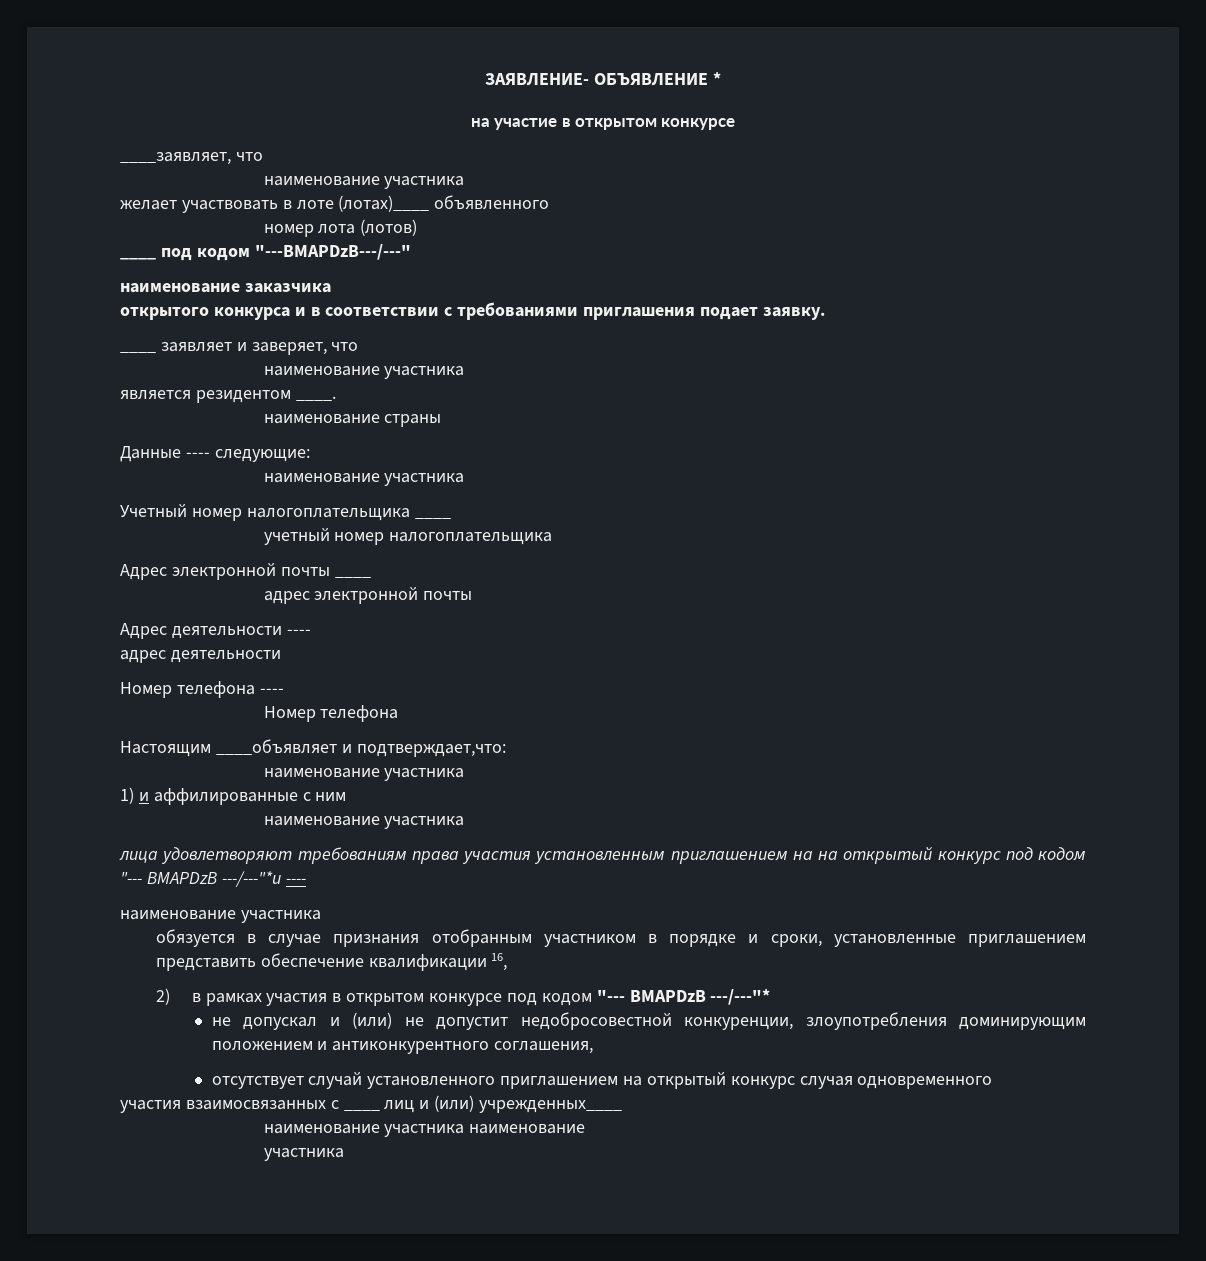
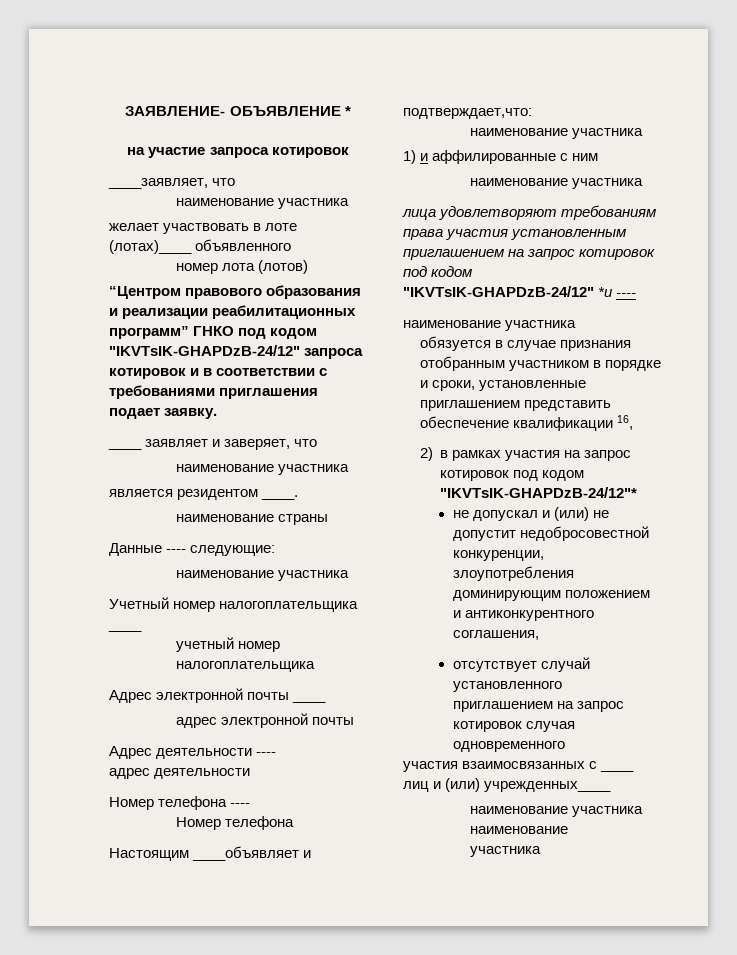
[561,118,736,130] в открытом конкурсе -> [209,147,349,158] запроса котировок
[120,244,411,261] [120,283,331,293] [120,307,290,320] ____ под кодом "---BMAPDzB---/---" // наименование заказчика // открытого конкурса -> [109,285,362,299] [109,305,357,319] [109,326,318,339] [109,345,364,359] [109,368,186,379] “Центром правового образования и реализации реабилитационных программ” ГНКО под кодом "IKVTsIK-GHAPDzB-24/12" запроса котировок
[818,847,1086,864] [120,871,281,887] на открытый конкурс под кодом "--- BMAPDzB ---/---"*и -> [527,249,656,260] [403,266,473,277] [403,286,614,297] запрос котировок под кодом "IKVTsIK-GHAPDzB-24/12" *и
[332,989,771,1006] в открытом конкурсе под кодом "--- BMAPDzB ---/---"* -> [564,450,632,461] [440,470,585,481] [440,487,638,498] на запрос котировок под кодом "IKVTsIK-GHAPDzB-24/12"*
[646,1072,795,1089] открытый конкурс -> [576,701,624,712] [452,721,522,732] запрос котировок

